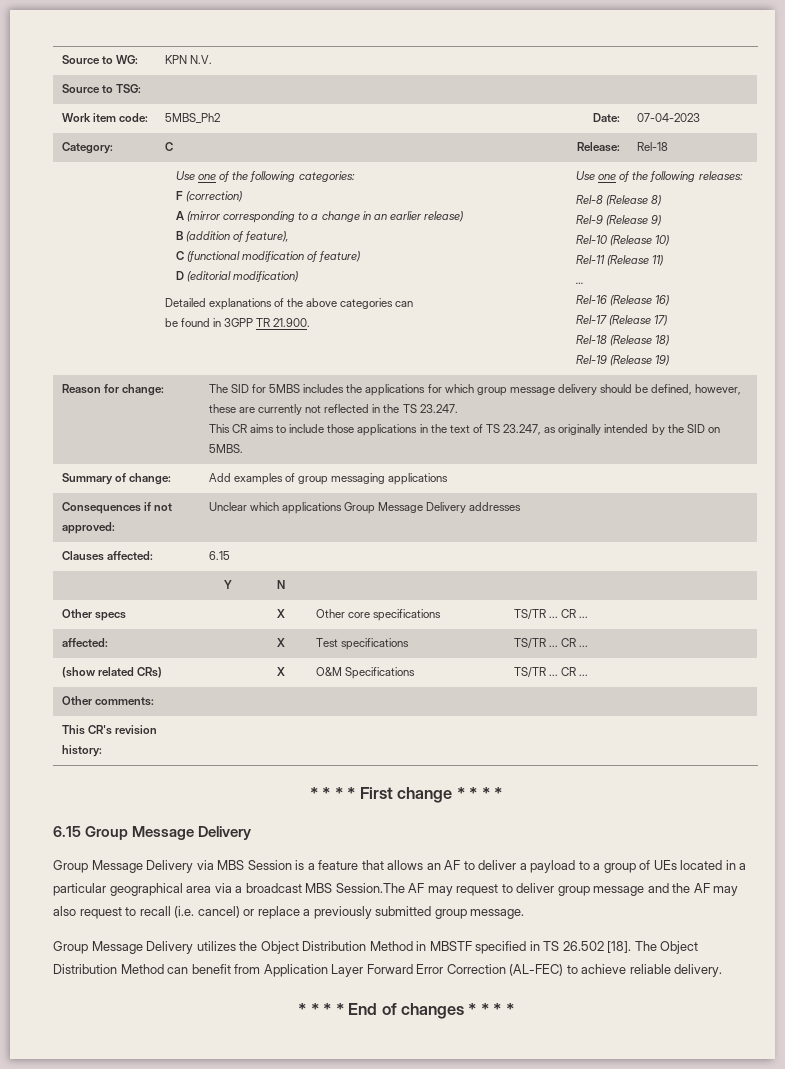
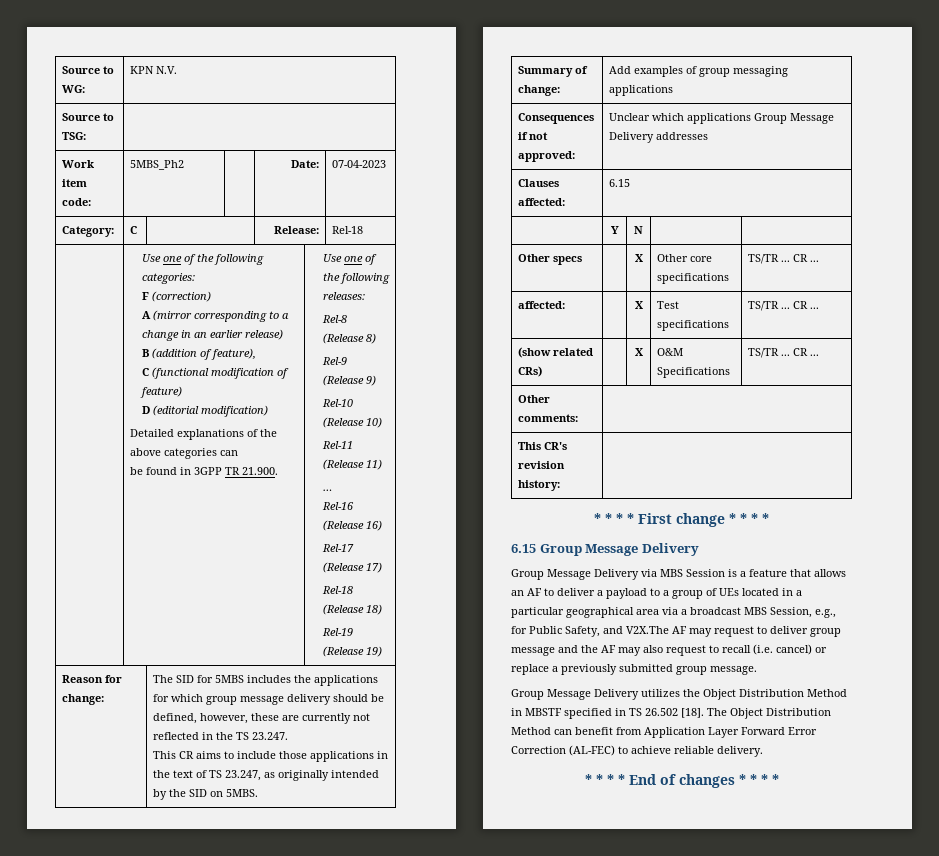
[335,883,405,893] Session.The -> [770,607,836,618] [511,626,669,637] Session, e.g., for Public Safety, and V2X.The

